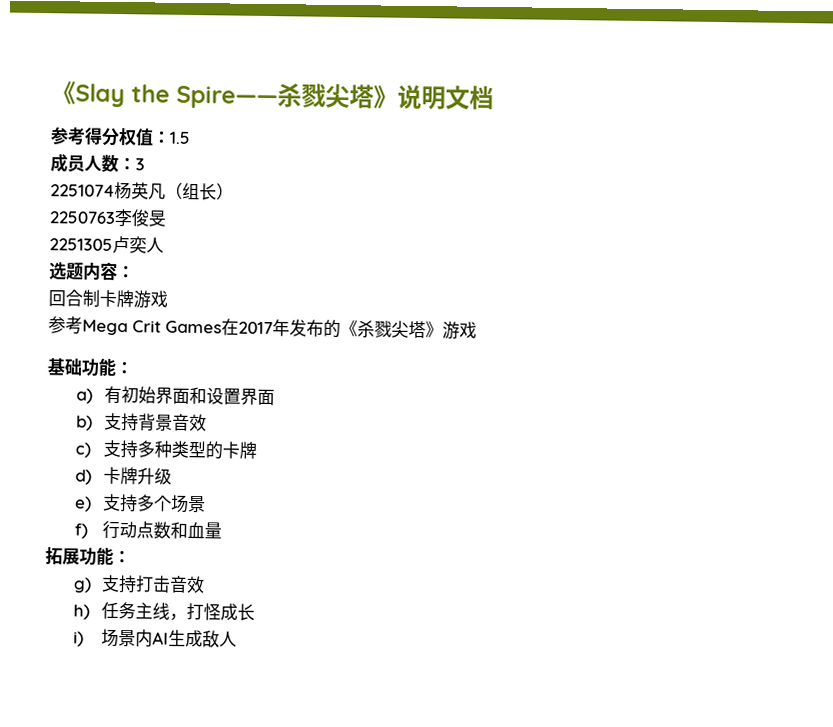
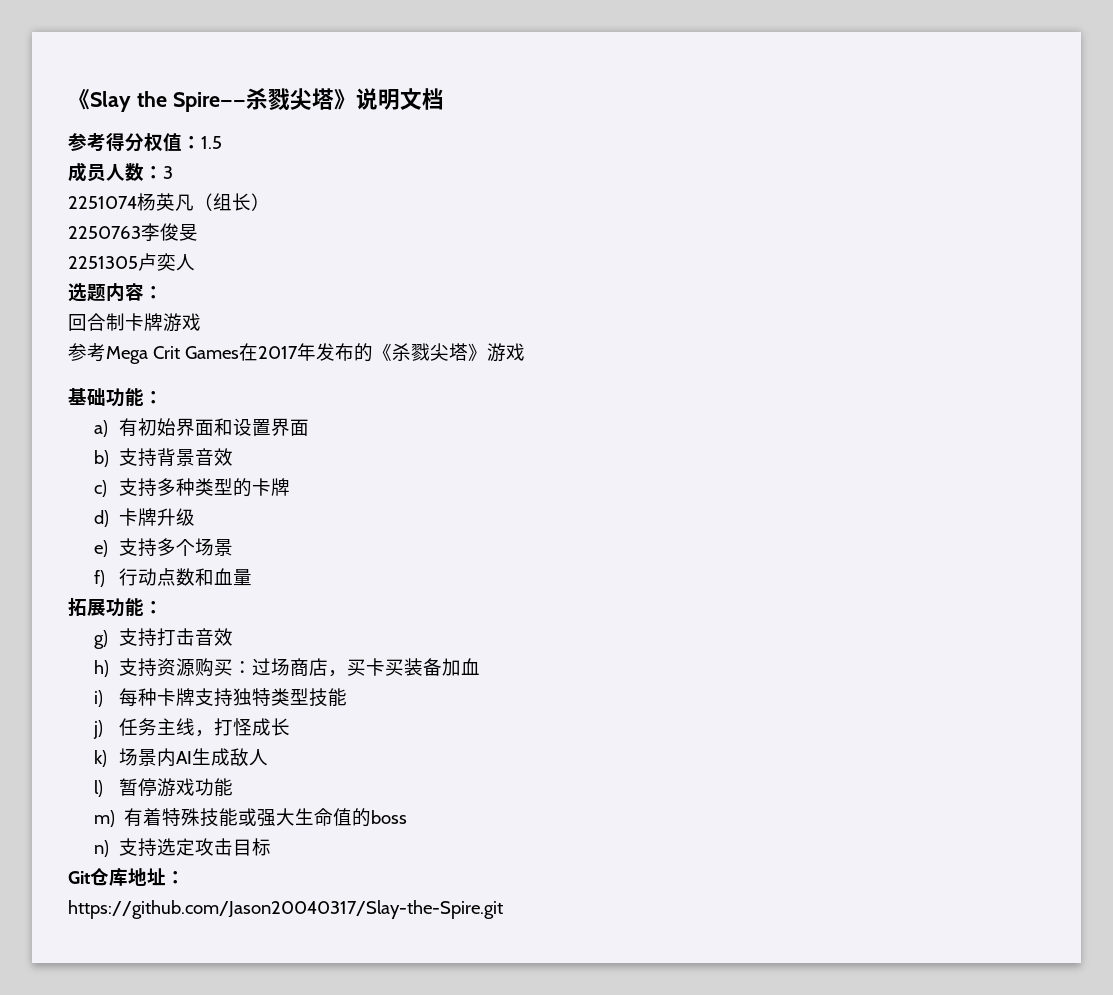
(90, 612) none -> [119,658,481,677] [93,688,348,707] [92,720,103,739] 支持资源购买：过场商店，买卡买装备加血 // i)每种卡牌支持独特类型技能 // j)
[72,631,84,647] i) -> [93,750,107,767] k)
(238, 639) none -> [93,778,234,797] [93,808,407,827] [93,838,272,857] [68,868,185,886] [68,900,503,919] // l)暂停游戏功能 // m)有着特殊技能或强⼤⽣命值的boss // n)⽀持选定攻击⽬标 // Git仓库地址： // https://github.com/Jason20040317/Slay-the-Spire.git

